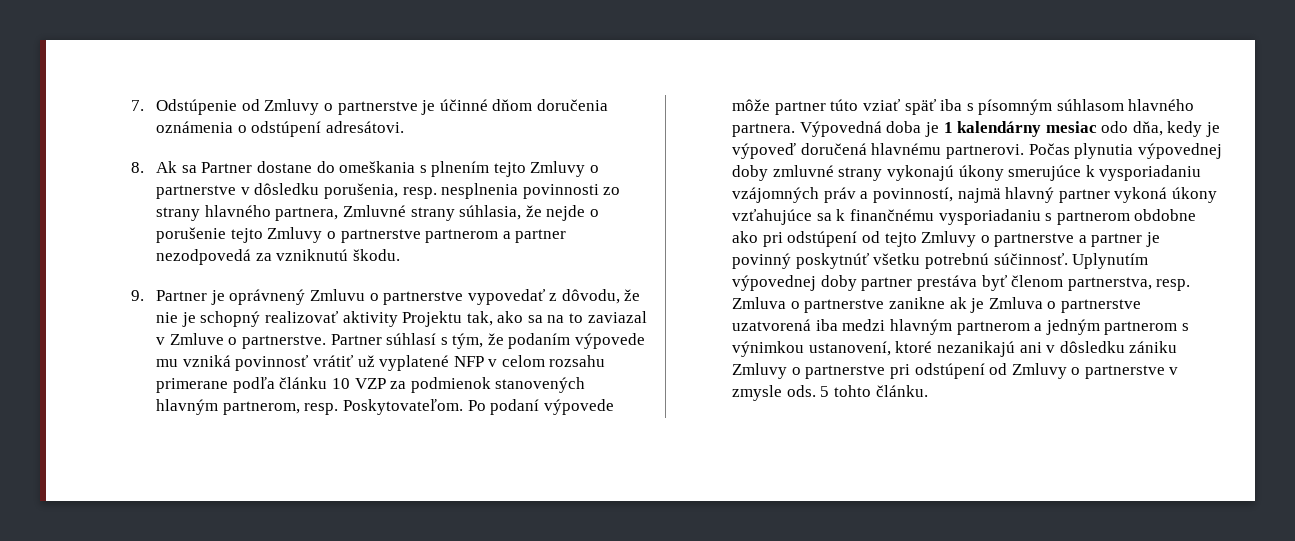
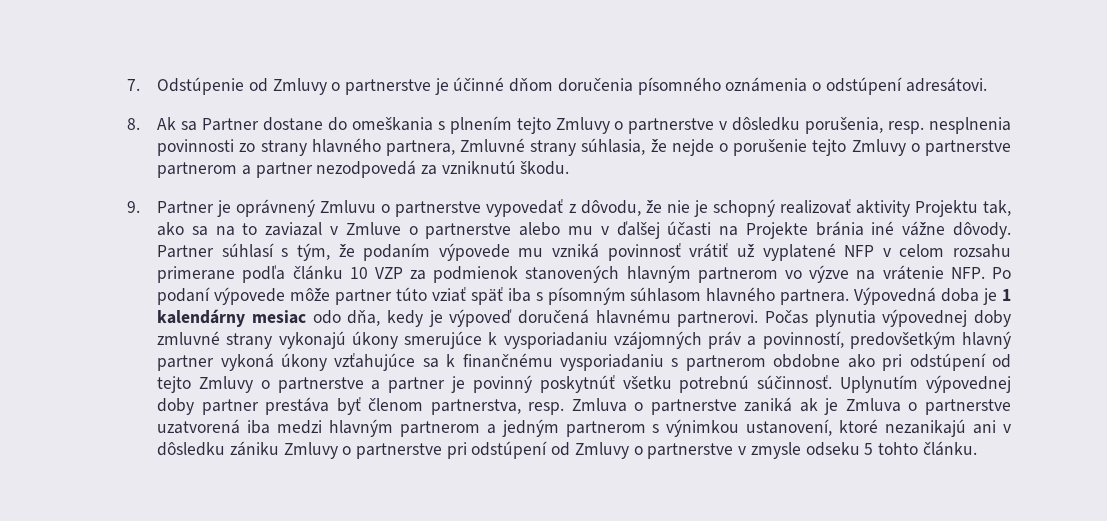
(608, 105) none -> [637,77,721,95] písomného
[241,335,326,349] partnerstve. -> [425,221,1012,239] partnerstve alebo mu v ďalšej účasti na Projekte bránia iné vážne dôvody.
[222,399,463,415] partnerom, resp. Poskytovateľom. -> [697,265,985,283] partnerom vo výzve na vrátenie NFP.
[957,188,1001,203] najmä -> [849,331,956,349] predovšetkým
[888,297,945,309] zanikne -> [744,397,793,412] zaniká
[786,385,816,397] ods. -> [805,442,860,456] odseku

